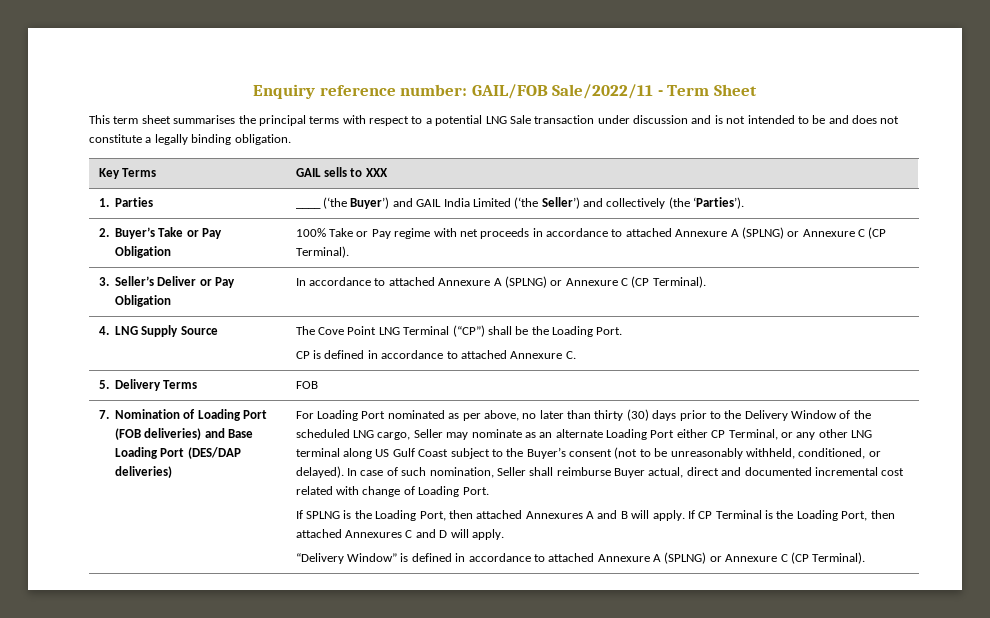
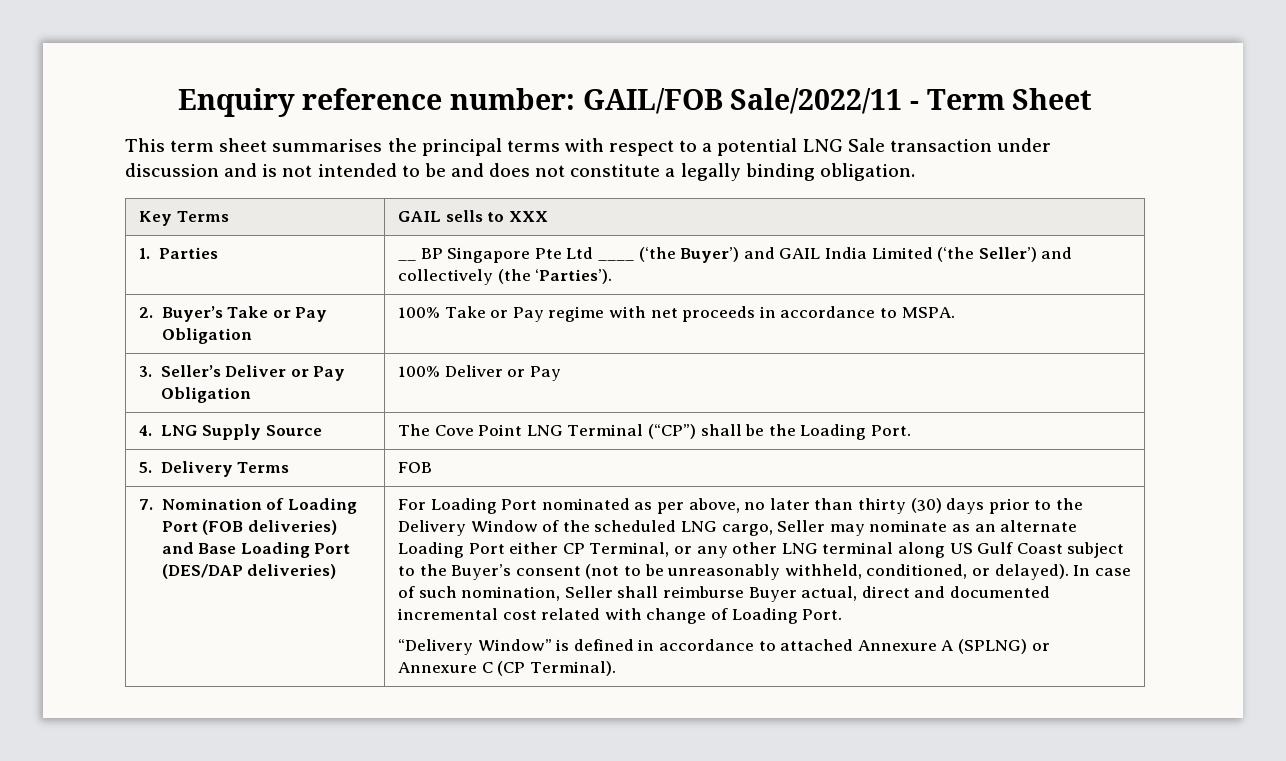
(153, 202) none -> [398,259,417,261] [420,247,594,263] __ BP Singapore Pte Ltd
[625,227,887,239] [295,246,349,258] attached Annexure A (SPLNG) or Annexure C (CP Terminal). -> [901,307,955,318] MSPA.
[295,276,706,288] In accordance to attached Annexure A (SPLNG) or Annexure C (CP Terminal). -> [398,365,561,381] 100% Deliver or Pay
[295,350,576,359] // CP is defined in accordance to attached Annexure C. -> (911, 430) none
[295,510,895,521] [295,529,504,540] // If SPLNG is the Loading Port, then attached Annexures A and B will apply. If CP Terminal is the Loading Port, then attached Annexures C and D will apply. -> (843, 614) none

